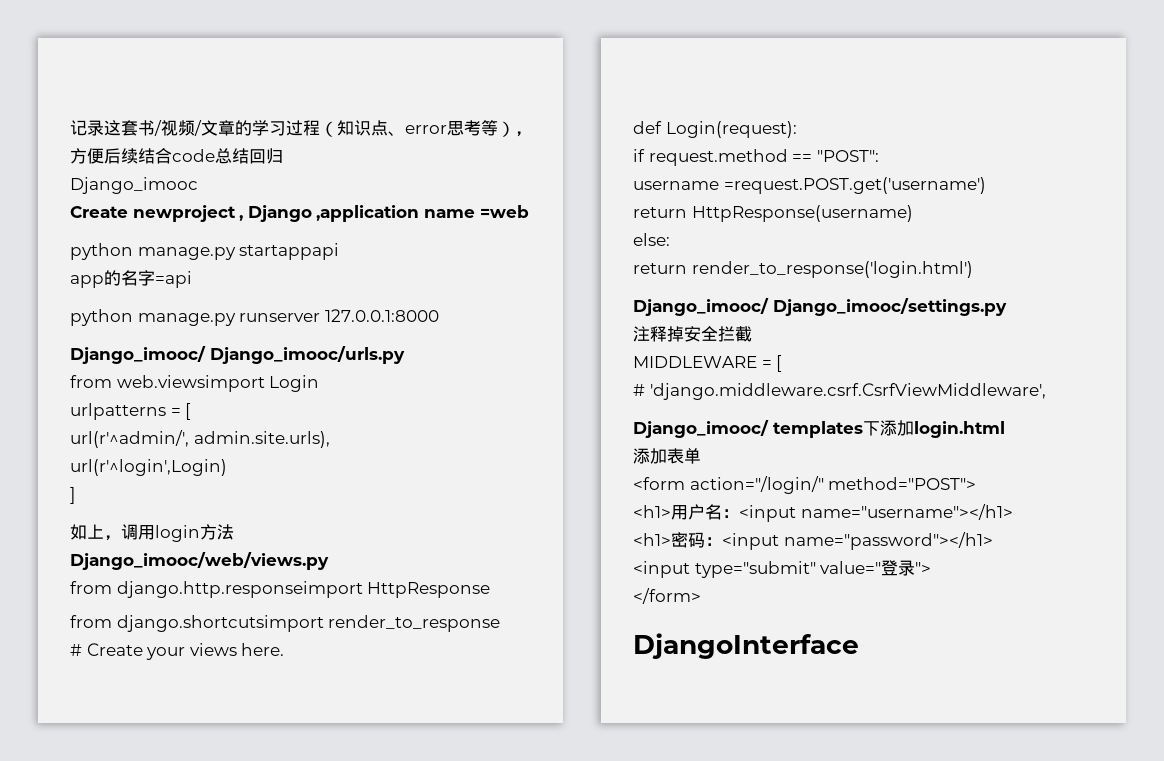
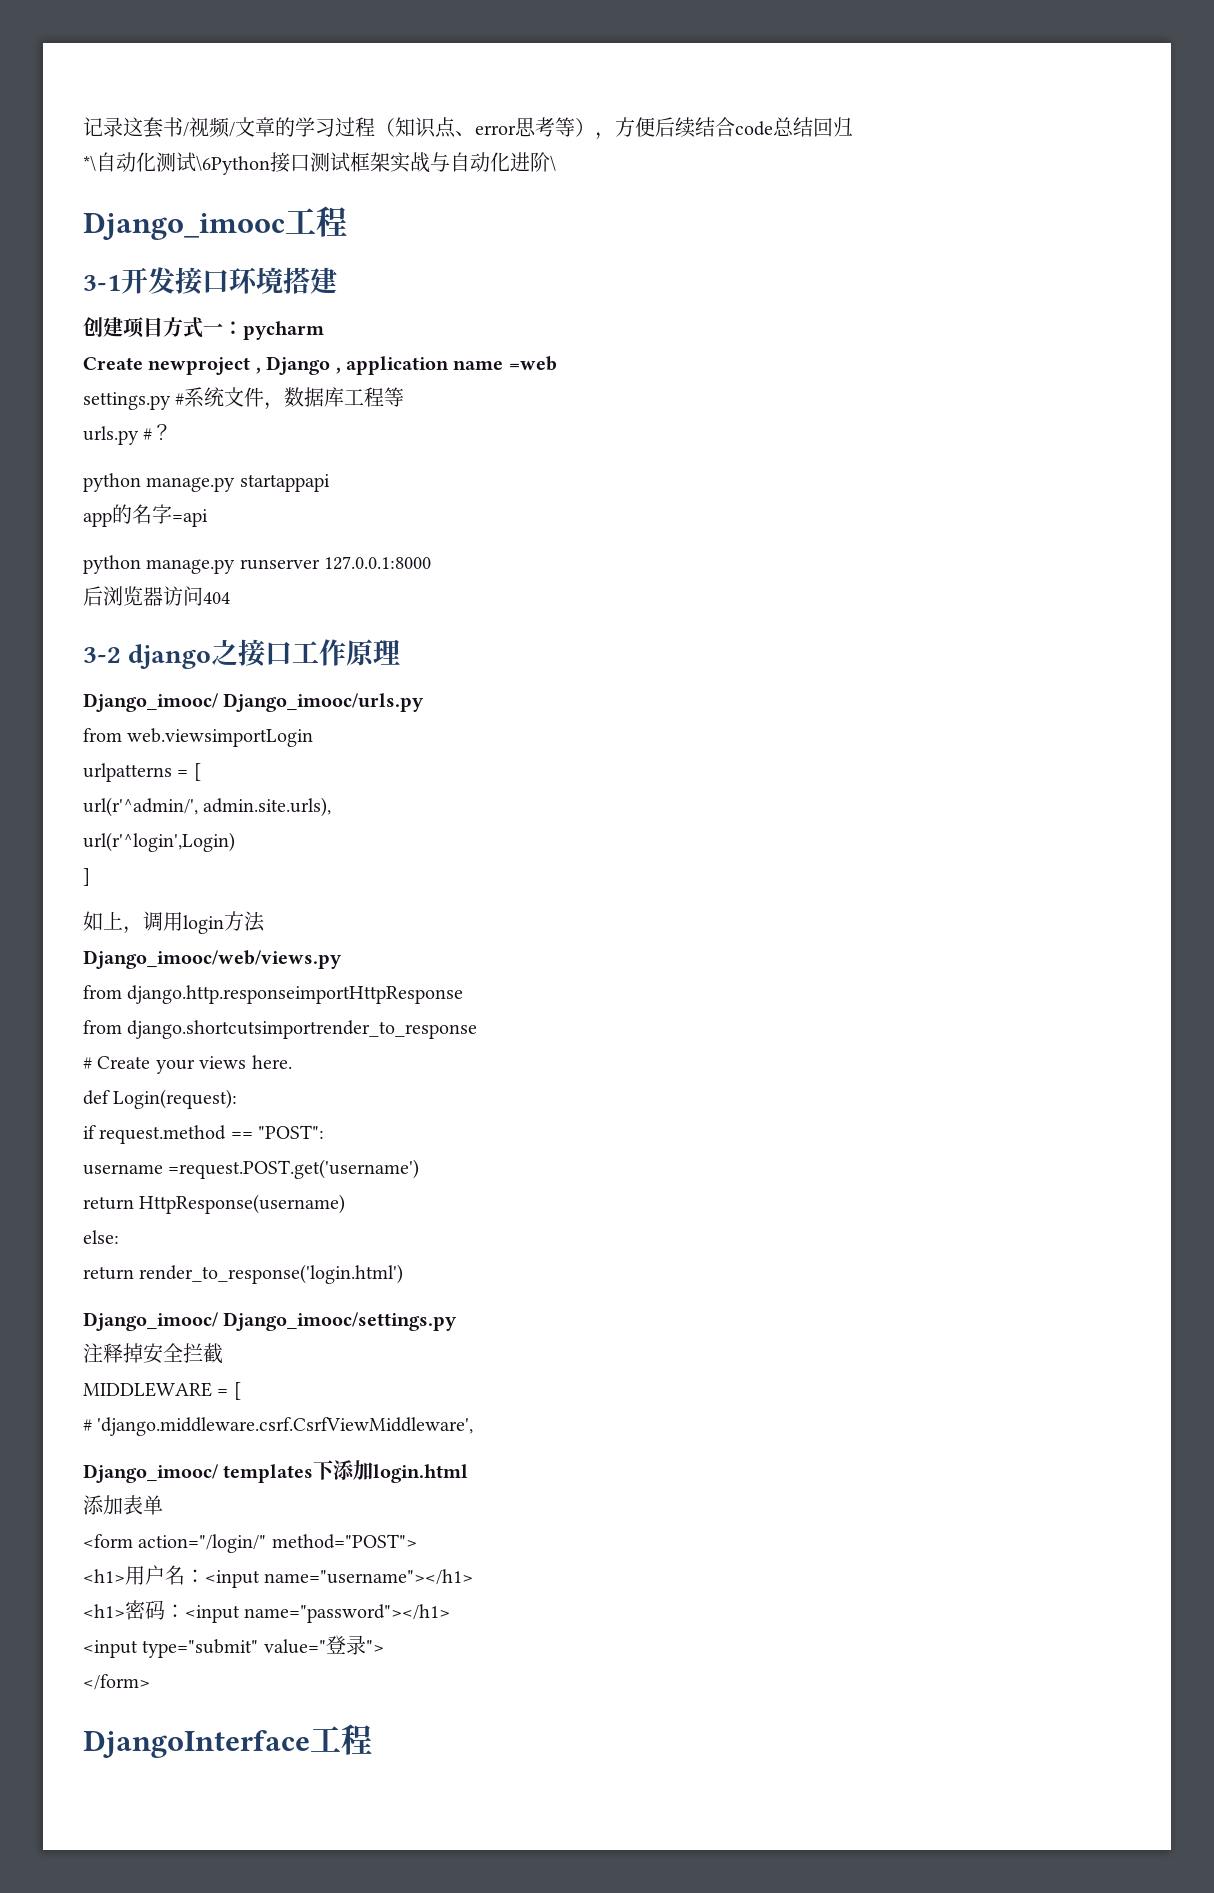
[70,177,198,194] Django_imooc -> [83,152,556,175] [83,206,347,240] [83,267,337,295] [83,317,324,340] *\自动化测试\6Python接口测试框架实战与自动化进阶\ // Django_imooc工程 // 3-1开发接口环境搭建 // 创建项目方式一：pycharm
[316,205,420,222] ,application -> [335,356,449,375] , application
(529, 211) none -> [83,387,405,410] [83,424,173,445] // settings.py #系统文件，数据库工程等 // urls.py #？
(439, 315) none -> [83,586,230,606] [83,639,401,669] // 后浏览器访问404 // 3-2 django之接口工作原理
[116,375,320,392] web.viewsimport Login -> [127,728,314,747] web.viewsimportLogin
[116,581,491,598] [70,615,501,632] django.http.responseimport HttpResponse // from django.shortcutsimport render_to_response -> [127,985,464,1004] [83,1020,478,1039] django.http.responseimportHttpResponse // from django.shortcutsimportrender_to_response
(859, 646) none -> [310,1724,372,1755] 工程

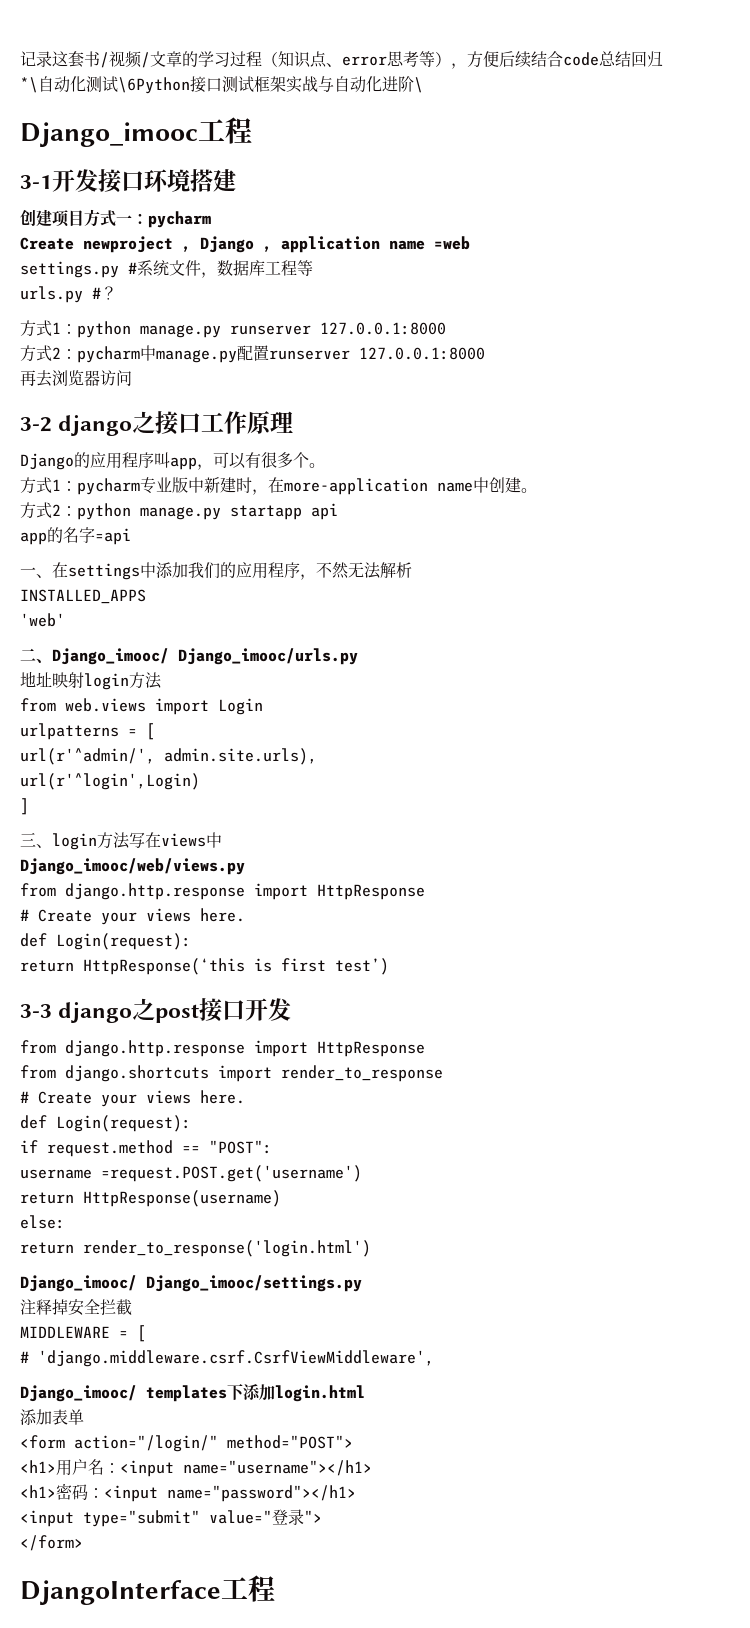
[83,473,330,492] [83,504,208,527] [83,555,432,574] [83,586,103,606] python manage.py startappapi // app的名字=api // python manage.py runserver 127.0.0.1:8000 // 后 -> [20,320,446,338] [20,345,485,363] [20,370,52,387] 方式1：python manage.py runserver 127.0.0.1:8000 // 方式2：pycharm中manage.py配置runserver 127.0.0.1:8000 // 再去
[203,592,230,604] 404 -> (132, 378) none
[83,693,425,712] [83,728,314,747] Django_imooc/ Django_imooc/urls.py // from web.viewsimportLogin -> [20,452,325,470] [20,477,537,495] [20,502,338,520] [20,527,131,545] [20,562,412,580] [20,589,146,604] [20,613,65,627] [20,648,358,665] [20,671,162,690] [20,698,263,715] Django的应用程序叫app，可以有很多个。 // 方式1：pycharm专业版中新建时，在more-application name中创建。 // 方式2：python manage.py startapp api // app的名字=api // 一、在settings中添加我们的应用程序，不然无法解析 // INSTALLED_APPS // 'web' // 二、Django_imooc/ Django_imooc/urls.py // 地址映射login方法 // from web.views import Login
[83,911,265,934] 如上，调用login方法 -> [20,832,222,850] 三、login方法写在views中
[127,985,464,1004] [83,1020,478,1039] django.http.responseimportHttpResponse // from django.shortcutsimportrender_to_response -> [65,883,425,900] [20,908,245,925] [20,933,191,950] [20,958,389,975] [20,998,292,1023] [20,1040,425,1057] [20,1065,443,1082] django.http.response import HttpResponse // # Create your views here. // def Login(request): // return HttpResponse(‘this is first test’) // 3-3 django之post接口开发 // from django.http.response import HttpResponse // from django.shortcuts import render_to_response

